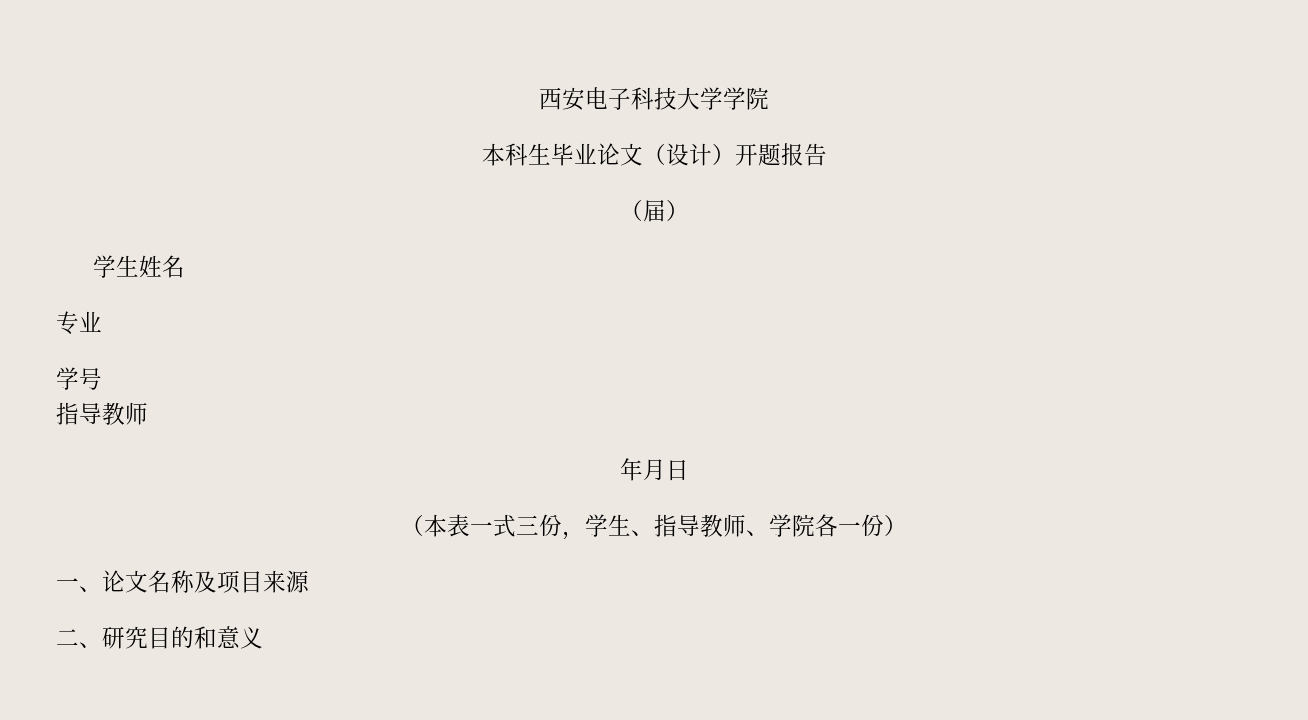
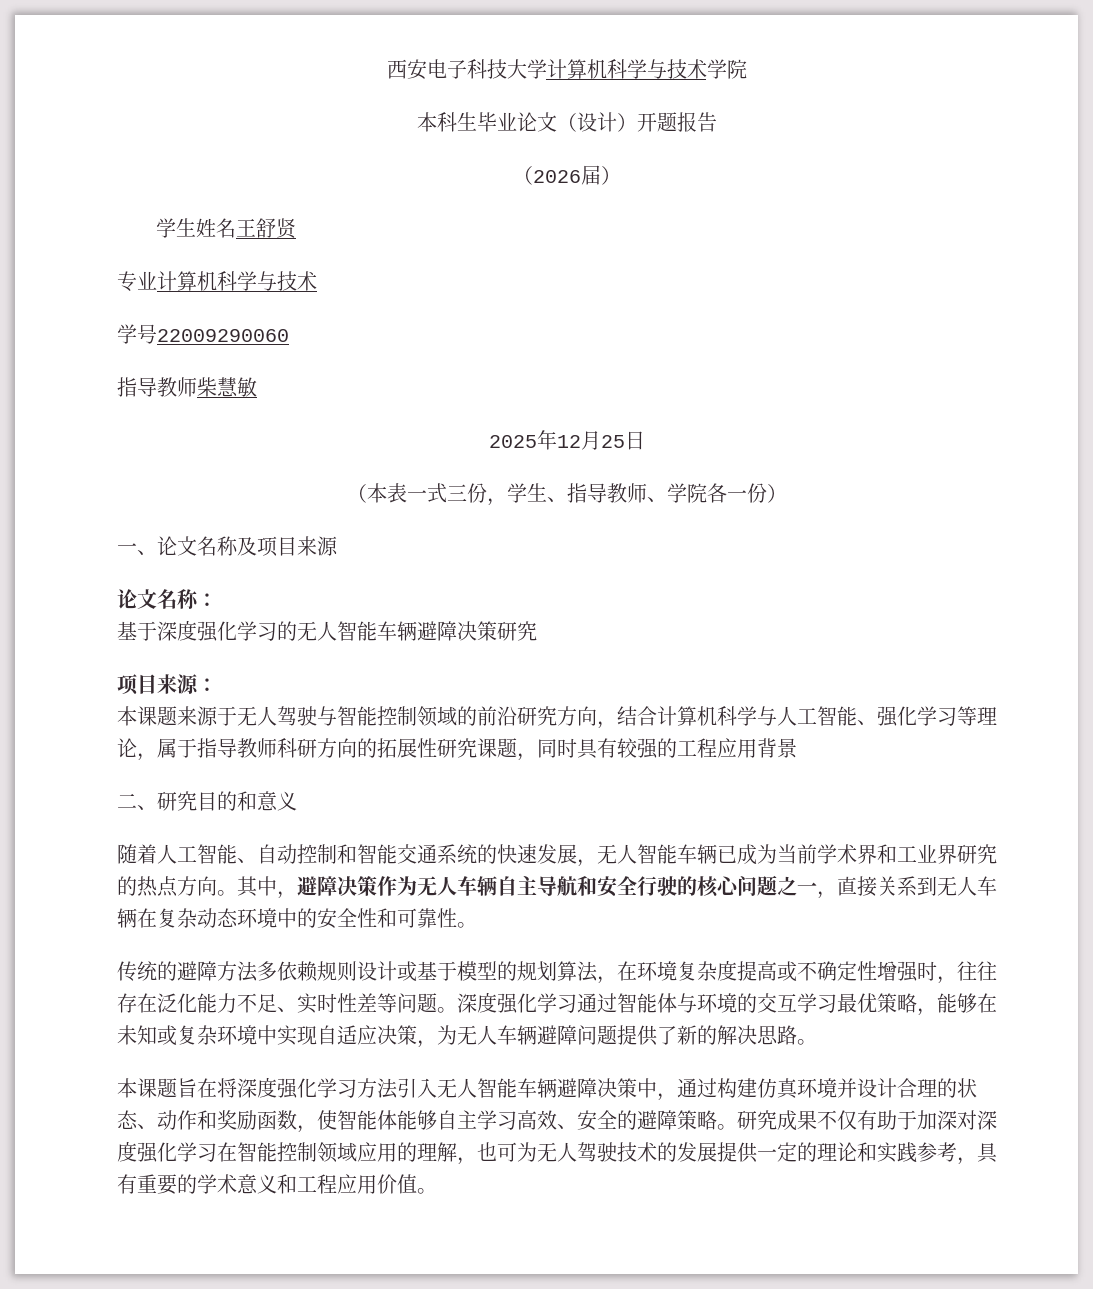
(723, 98) none -> [546,59,707,79] 计算机科学与技术
(643, 210) none -> [532,170,581,183] 2026
(185, 266) none -> [235,218,297,239] 王舒贤
(102, 321) none -> [157,271,317,291] 计算机科学与技术
[56,402,148,425] [619,458,666,481] // 指导教师 // 年月 -> [157,329,289,342] [117,377,257,397] [488,430,625,450] 22009290060 // 指导教师柴慧敏 // 2025年12月25
(310, 581) none -> [117,589,217,609] [117,620,537,642] [117,674,217,695] [117,706,997,729] [117,738,797,761] // 论文名称： // 基于深度强化学习的无人智能车辆避障决策研究 // 项目来源： // 本课题来源于无人驾驶与智能控制领域的前沿研究方向，结合计算机科学与人工智能、强化学习等理论，属于指导教师科研方向的拓展性研究课题，同时具有较强的工程应用背景
(263, 637) none -> [117,844,997,867] [117,875,997,899] [117,908,477,929] [117,960,997,984] [117,992,997,1016] [117,1025,817,1048] [117,1077,977,1101] [117,1110,997,1133] [117,1141,998,1165] [117,1174,437,1195] // 随着人工智能、自动控制和智能交通系统的快速发展，无人智能车辆已成为当前学术界和工业界研究的热点方向。其中，避障决策作为无人车辆自主导航和安全行驶的核心问题之一，直接关系到无人车辆在复杂动态环境中的安全性和可靠性。 // 传统的避障方法多依赖规则设计或基于模型的规划算法，在环境复杂度提高或不确定性增强时，往往存在泛化能力不足、实时性差等问题。深度强化学习通过智能体与环境的交互学习最优策略，能够在未知或复杂环境中实现自适应决策，为无人车辆避障问题提供了新的解决思路。 // 本课题旨在将深度强化学习方法引入无人智能车辆避障决策中，通过构建仿真环境并设计合理的状态、动作和奖励函数，使智能体能够自主学习高效、安全的避障策略。研究成果不仅有助于加深对深度强化学习在智能控制领域应用的理解，也可为无人驾驶技术的发展提供一定的理论和实践参考，具有重要的学术意义和工程应用价值。

